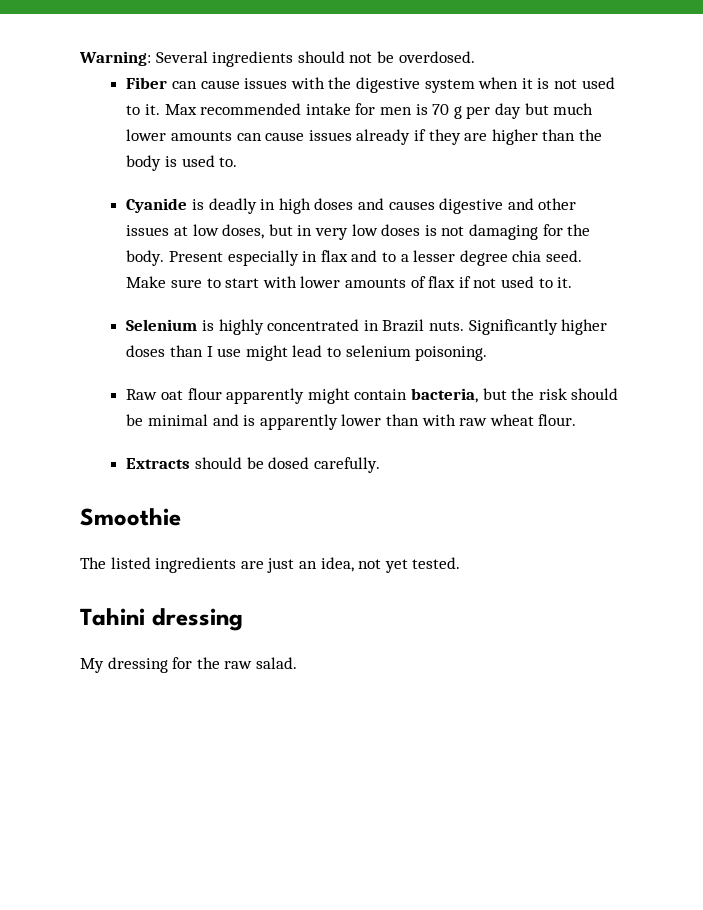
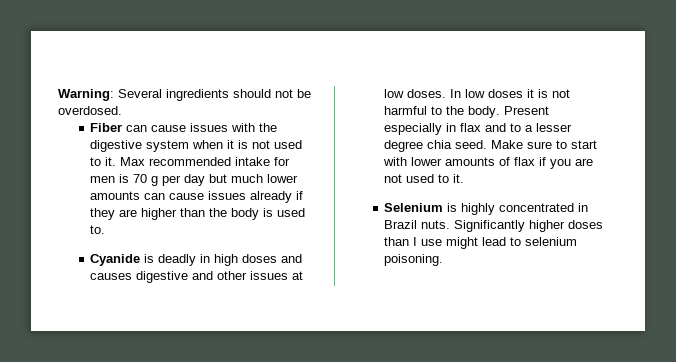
[222,224,348,240] doses, but in very -> [407,89,462,98] doses. In
[424,224,563,240] is not damaging for -> [527,89,571,98] [384,106,443,115] it is not harmful to
(471, 282) none -> [550,158,594,169] you are
[126,388,619,404] [126,414,577,430] [126,457,380,473] [80,508,181,526] [80,557,461,573] [80,608,243,631] [80,657,297,673] // Raw oat flour apparently might contain bacteria, but the risk should be minimal and is apparently lower than with raw wheat flour. // Extracts should be dosed carefully. // Smoothie // The listed ingredients are just an idea, not yet tested. // Tahini dressing // My dressing for the raw salad. -> (444, 260) none

